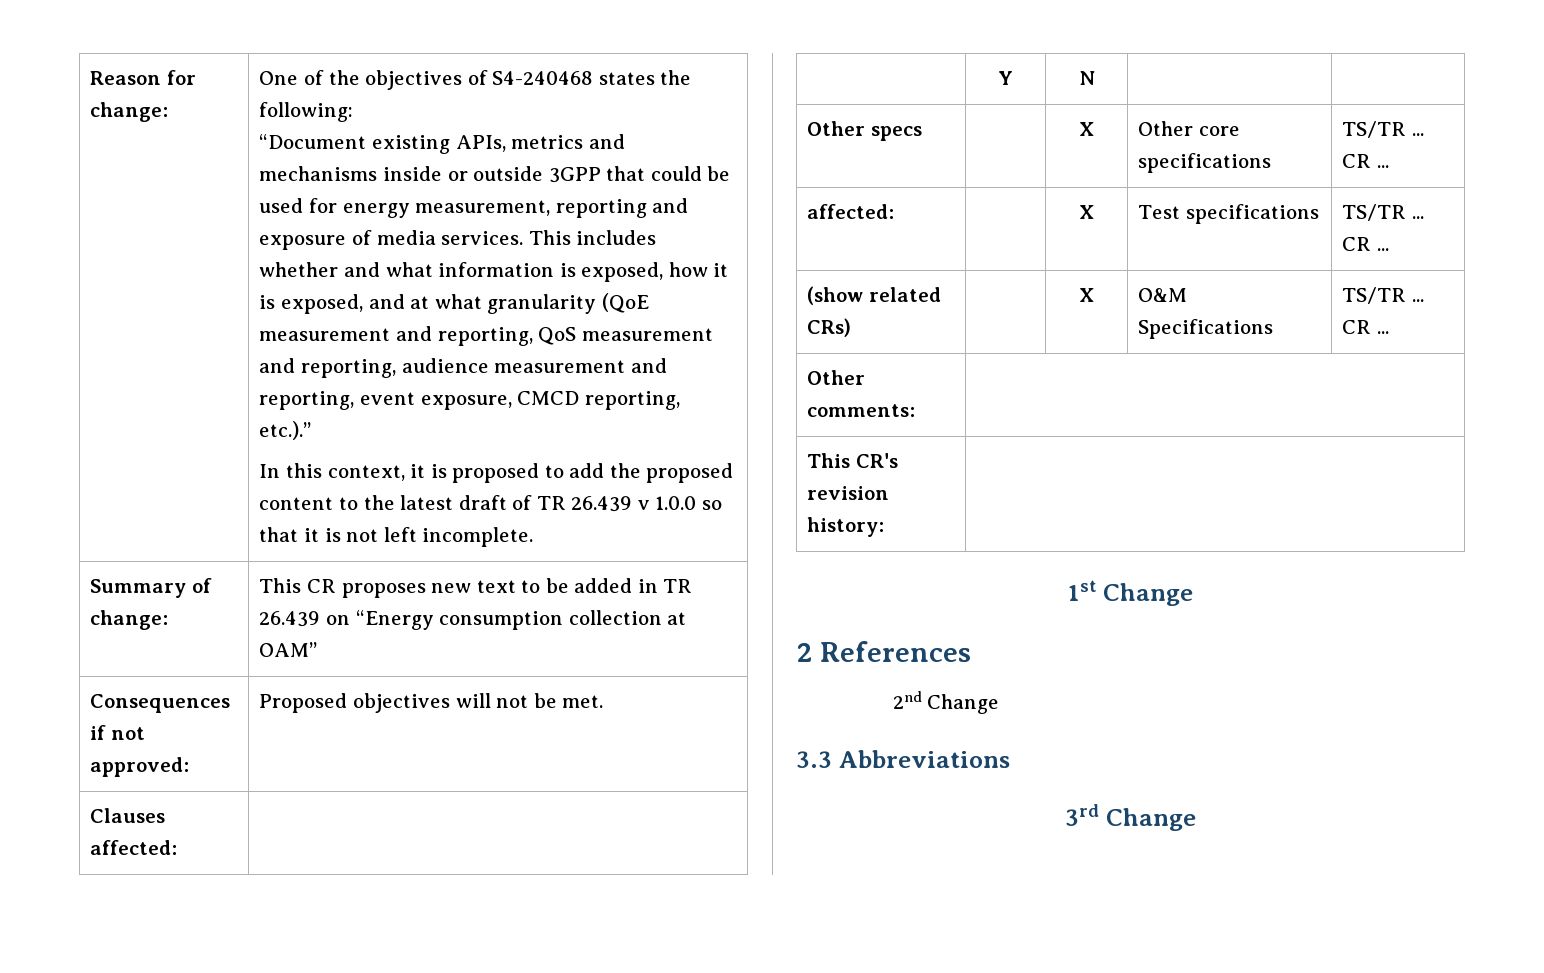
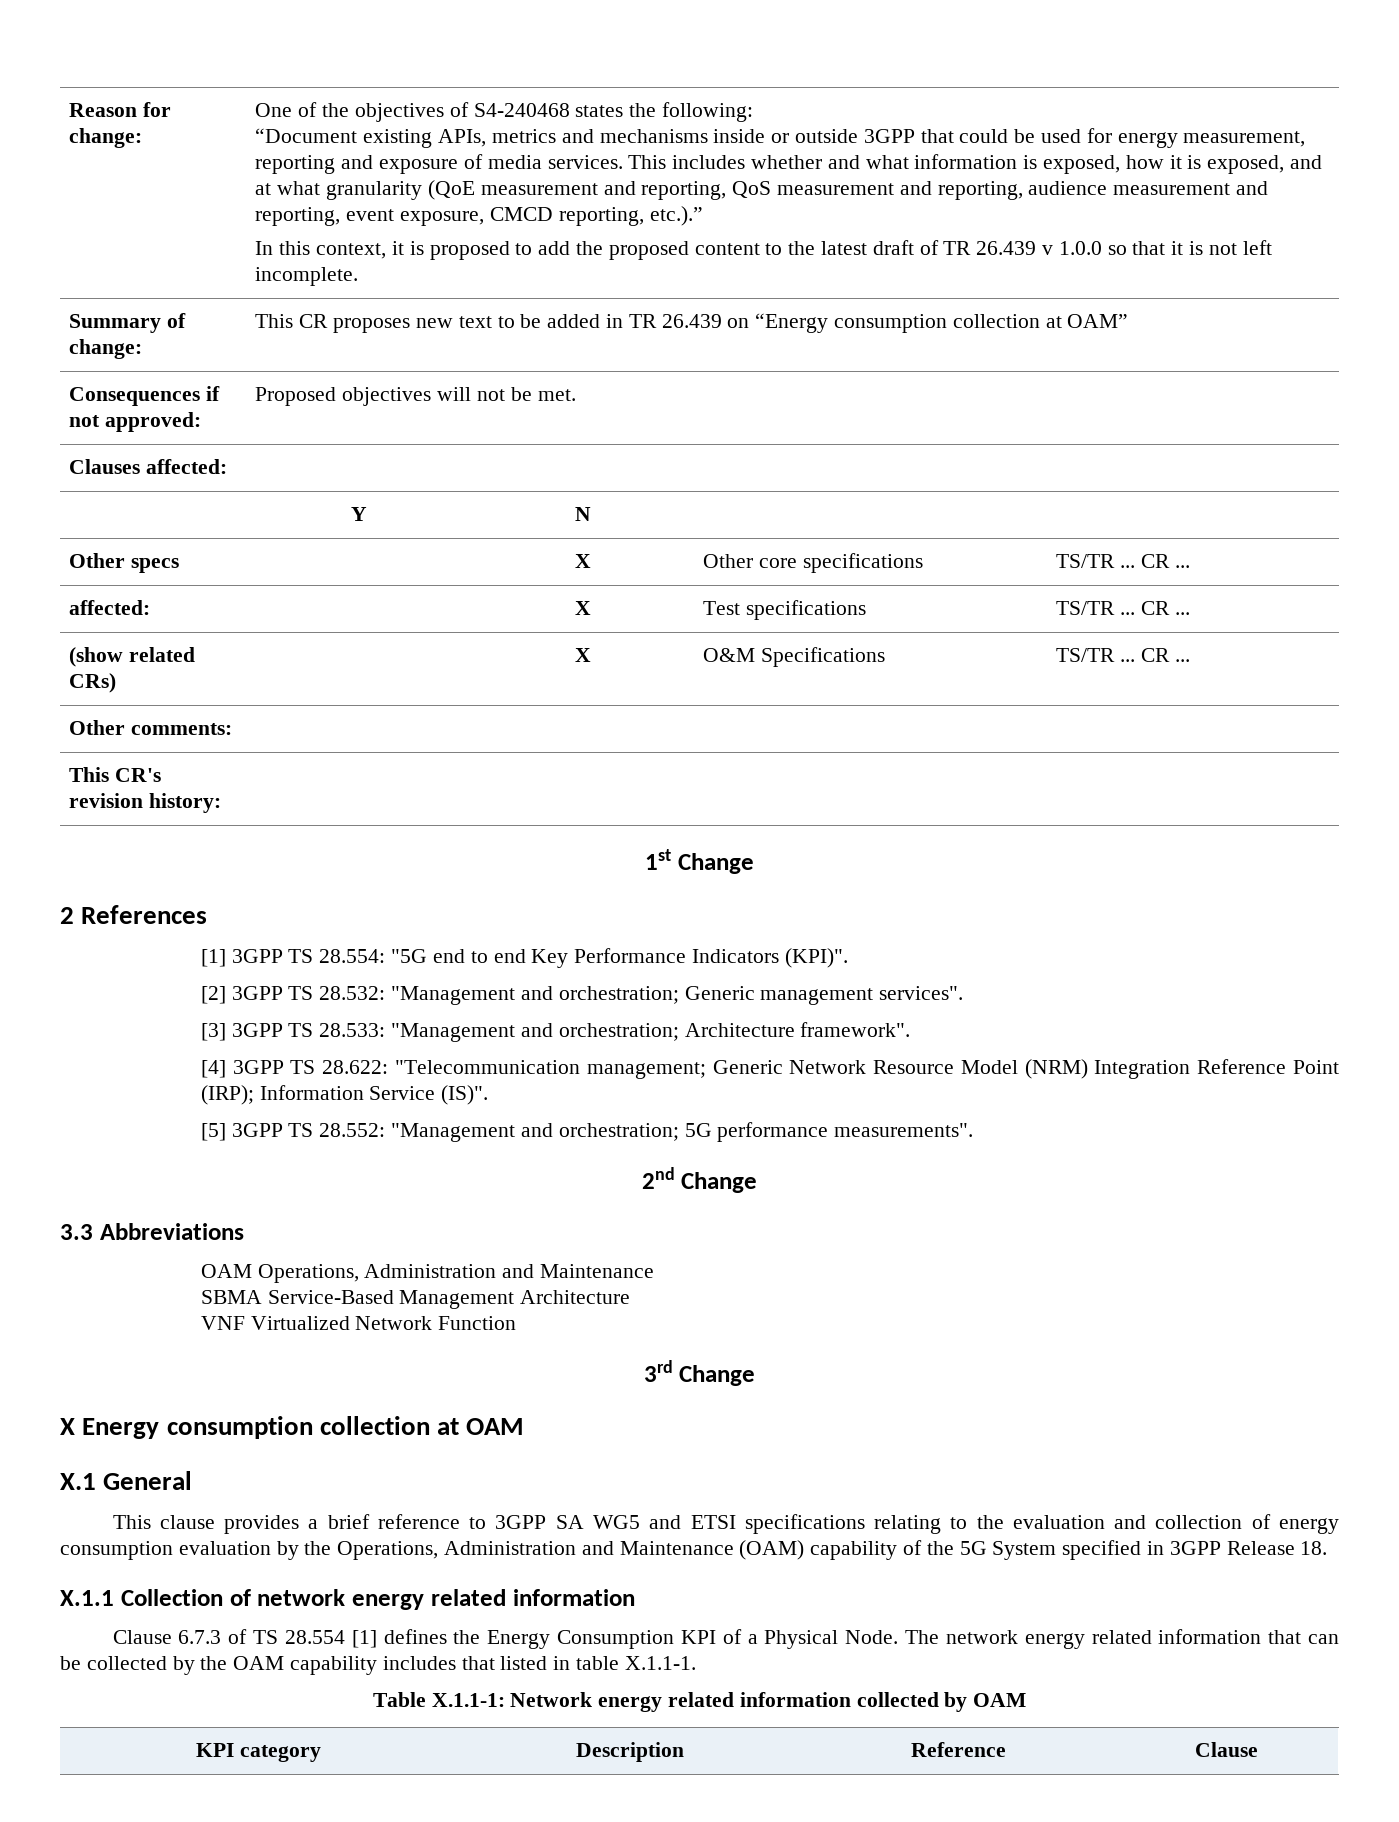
[892,691,1000,714] [796,750,1010,768] [1065,804,1196,831] 2nd Change // 3.3 Abbreviations // 3rd Change -> [200,948,848,968] [200,986,964,1005] [200,1022,911,1042] [200,1059,1340,1079] [200,1085,489,1105] [200,1122,974,1142] [641,1167,758,1193] [60,1223,244,1240] [200,1264,655,1283] [200,1290,631,1309] [200,1316,517,1330] [643,1360,756,1386] [60,1416,525,1439] [60,1471,193,1490] [112,1514,1340,1534] [60,1540,1328,1560] [60,1589,635,1610] [112,1629,1339,1649] [60,1656,696,1675] [372,1692,1027,1712] [196,1743,321,1762] [575,1742,684,1762] [910,1742,1006,1757] [1194,1742,1258,1757] [1] 3GPP TS 28.554: "5G end to end Key Performance Indicators (KPI)". // [2] 3GPP TS 28.532: "Management and orchestration; Generic management services". // [3] 3GPP TS 28.533: "Management and orchestration; Architecture framework". // [4] 3GPP TS 28.622: "Telecommunication management; Generic Network Resource Model (NRM) Integration Reference Point (IRP); Information Service (IS)". // [5] 3GPP TS 28.552: "Management and orchestration; 5G performance measurements". // 2nd Change // 3.3 Abbreviations // OAM Operations, Administration and Maintenance // SBMA Service-Based Management Architecture // VNF Virtualized Network Function // 3rd Change // X Energy consumption collection at OAM // X.1 General // This clause provides a brief reference to 3GPP SA WG5 and ETSI specifications relating to the evaluation and collection of energy consumption evaluation by the Operations, Administration and Maintenance (OAM) capability of the 5G System specified in 3GPP Release 18. // X.1.1 Collection of network energy related information // Clause 6.7.3 of TS 28.554 [1] defines the Energy Consumption KPI of a Physical Node. The network energy related information that can be collected by the OAM capability includes that listed in table X.1.1-1. // Table X.1.1-1: Network energy related information collected by OAM // KPI category | Description | Reference | Clause

